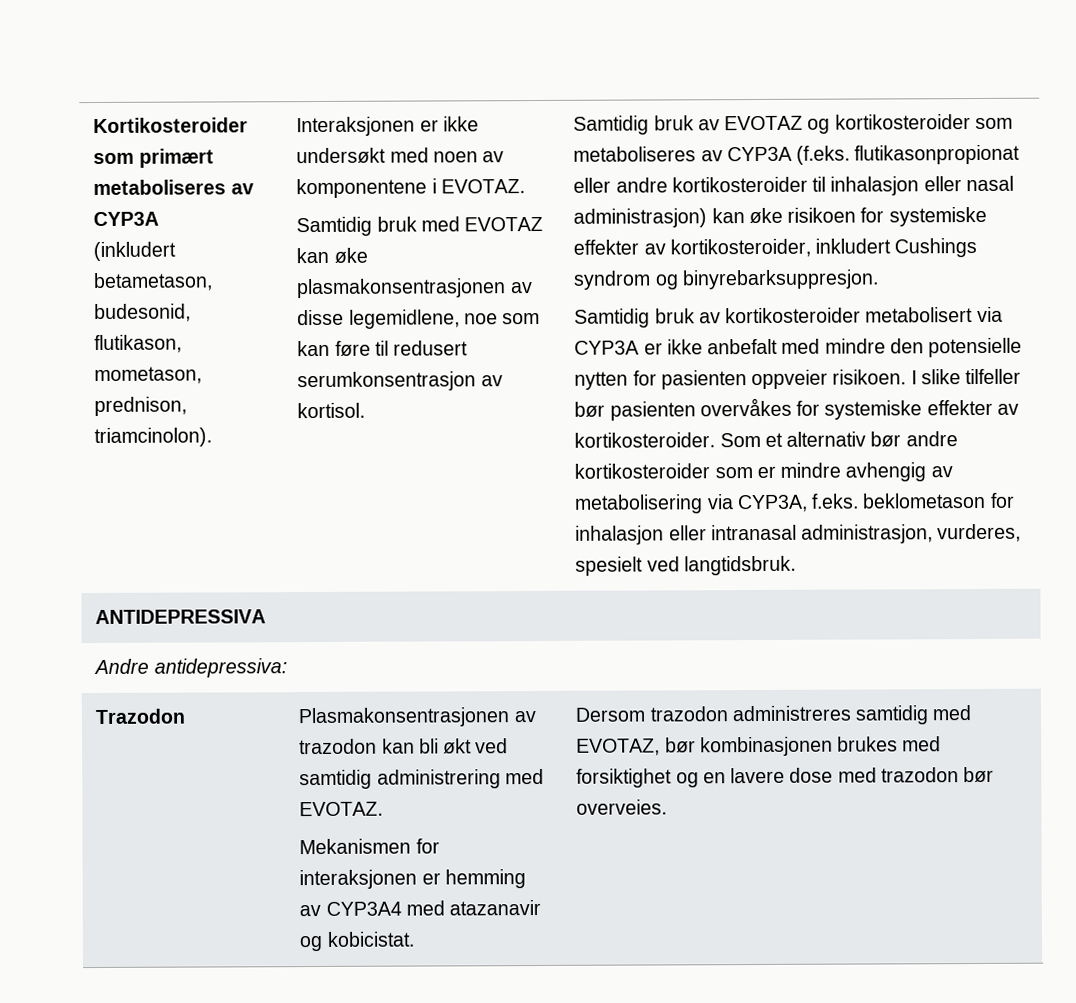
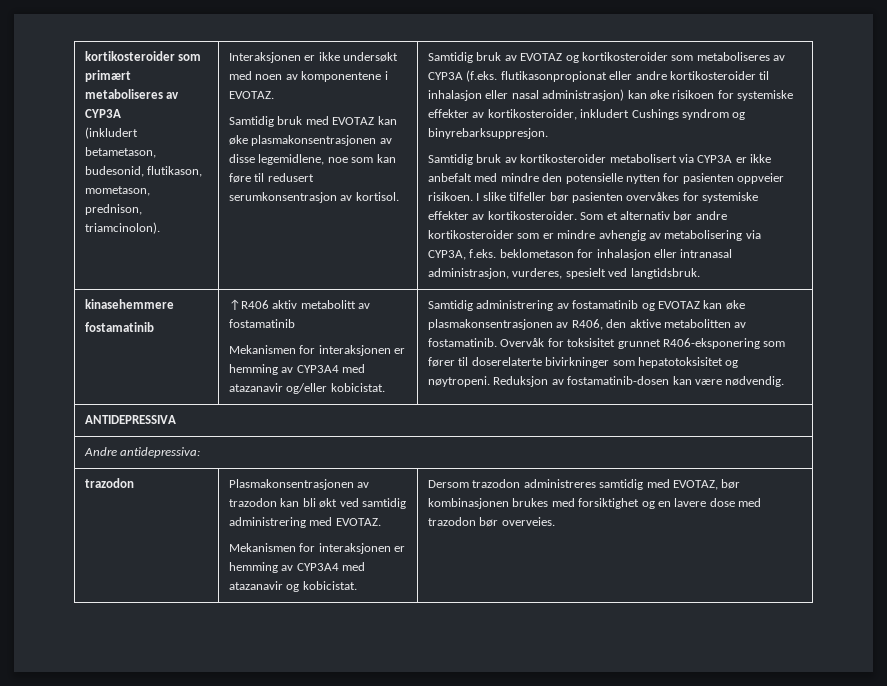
[93,117,249,134] Kortikosteroider -> [85,51,176,61] kortikosteroider
(796, 565) none -> [85,299,175,309] [85,322,155,332] [229,299,371,310] [229,319,296,328] [229,345,406,356] [229,364,366,375] [229,383,385,394] [428,300,745,311] [428,319,747,330] [428,338,786,349] [428,357,739,368] [428,376,785,387] // kinasehemmere // fostamatinib | ↑R406 aktiv metabolitt av fostamatinib // Mekanismen for interaksjonen er hemming av CYP3A4 med atazanavir og/eller kobicistat. | Samtidig administrering av fostamatinib og EVOTAZ kan øke plasmakonsentrasjonen av R406, den aktive metabolitten av fostamatinib. Overvåk for toksisitet grunnet R406-eksponering som fører til doserelaterte bivirkninger som hepatotoksisitet og nøytropeni. Reduksjon av fostamatinib-dosen kan være nødvendig.
[95,708,187,725] Trazodon -> [85,478,135,488] trazodon

